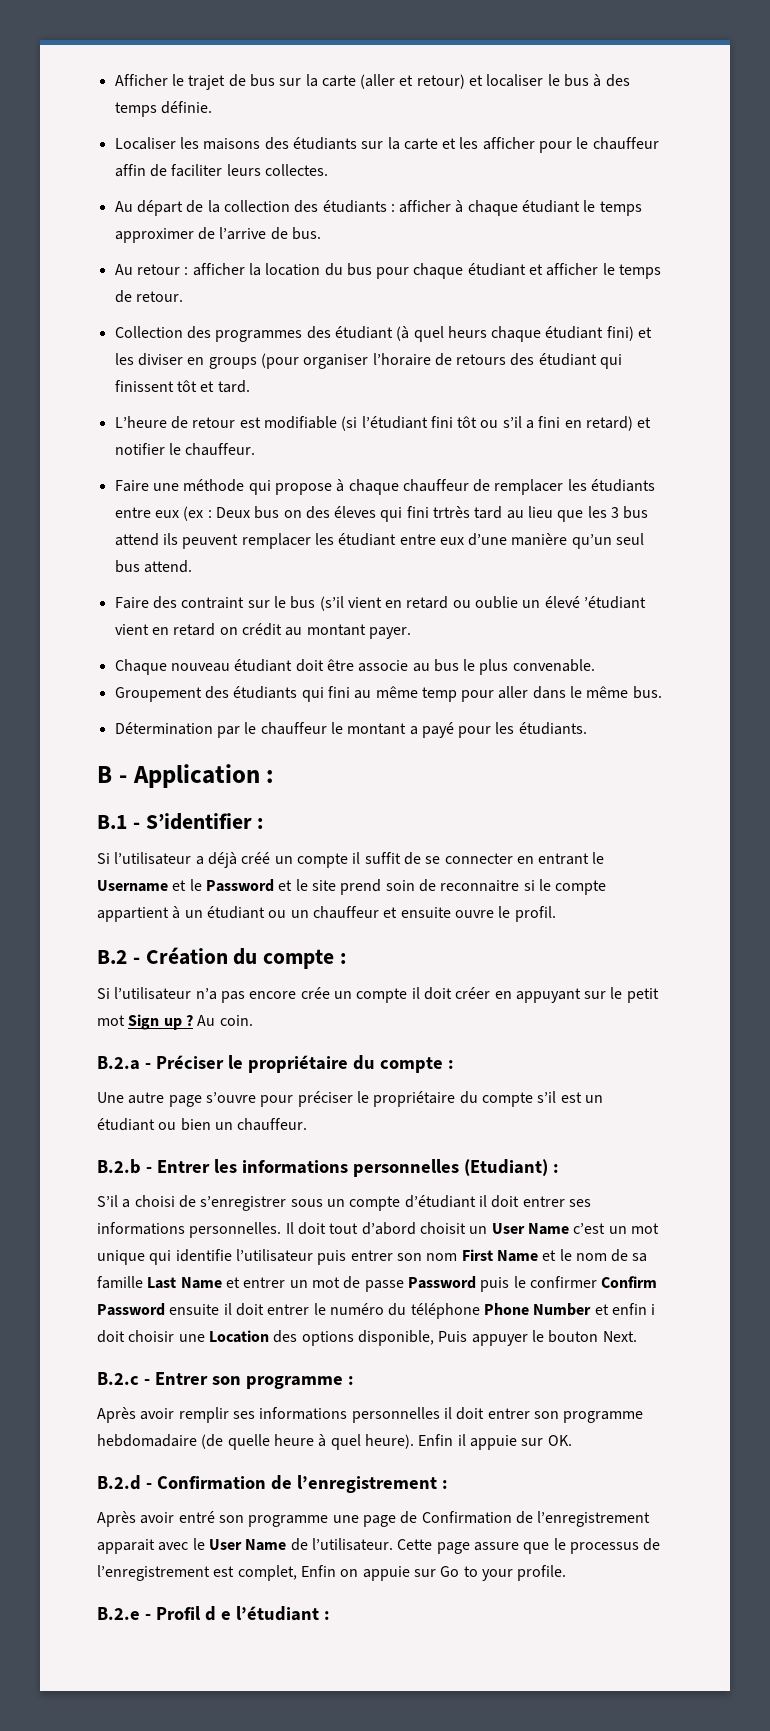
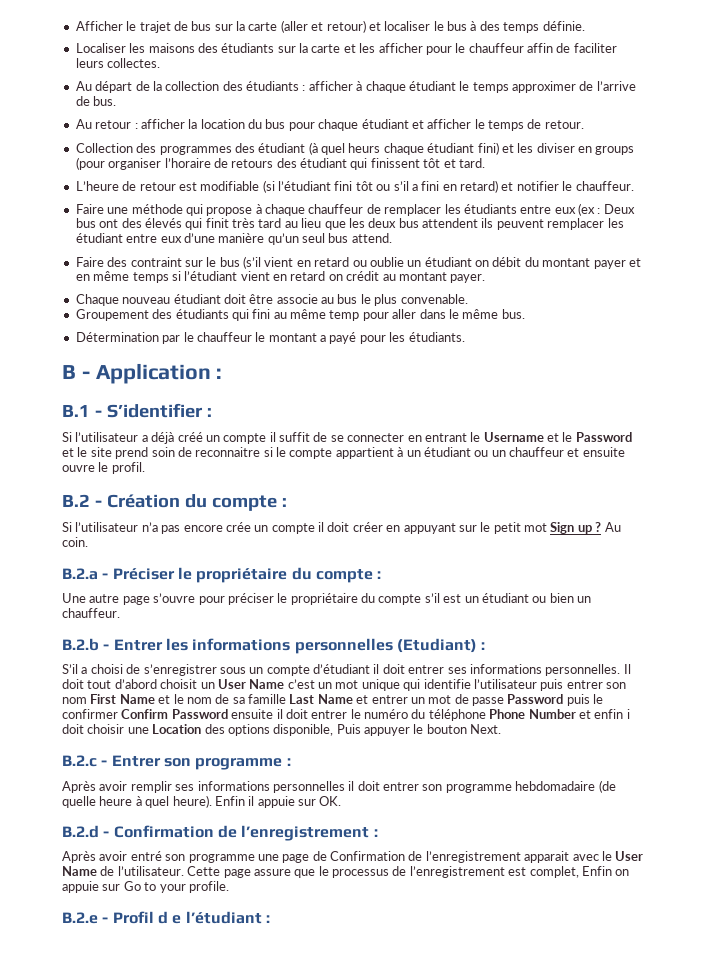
[283,506,471,522] on des éleves qui fini trtrès -> [99,218,255,230] ont des élevés qui finit très
[611,506,649,519] [114,533,159,546] 3 bus attend -> [368,218,478,228] deux bus attendent
[544,596,647,609] élevé ’étudiant -> [424,257,641,269] [75,271,238,283] étudiant on débit du montant payer et en même temps si l’étudiant

